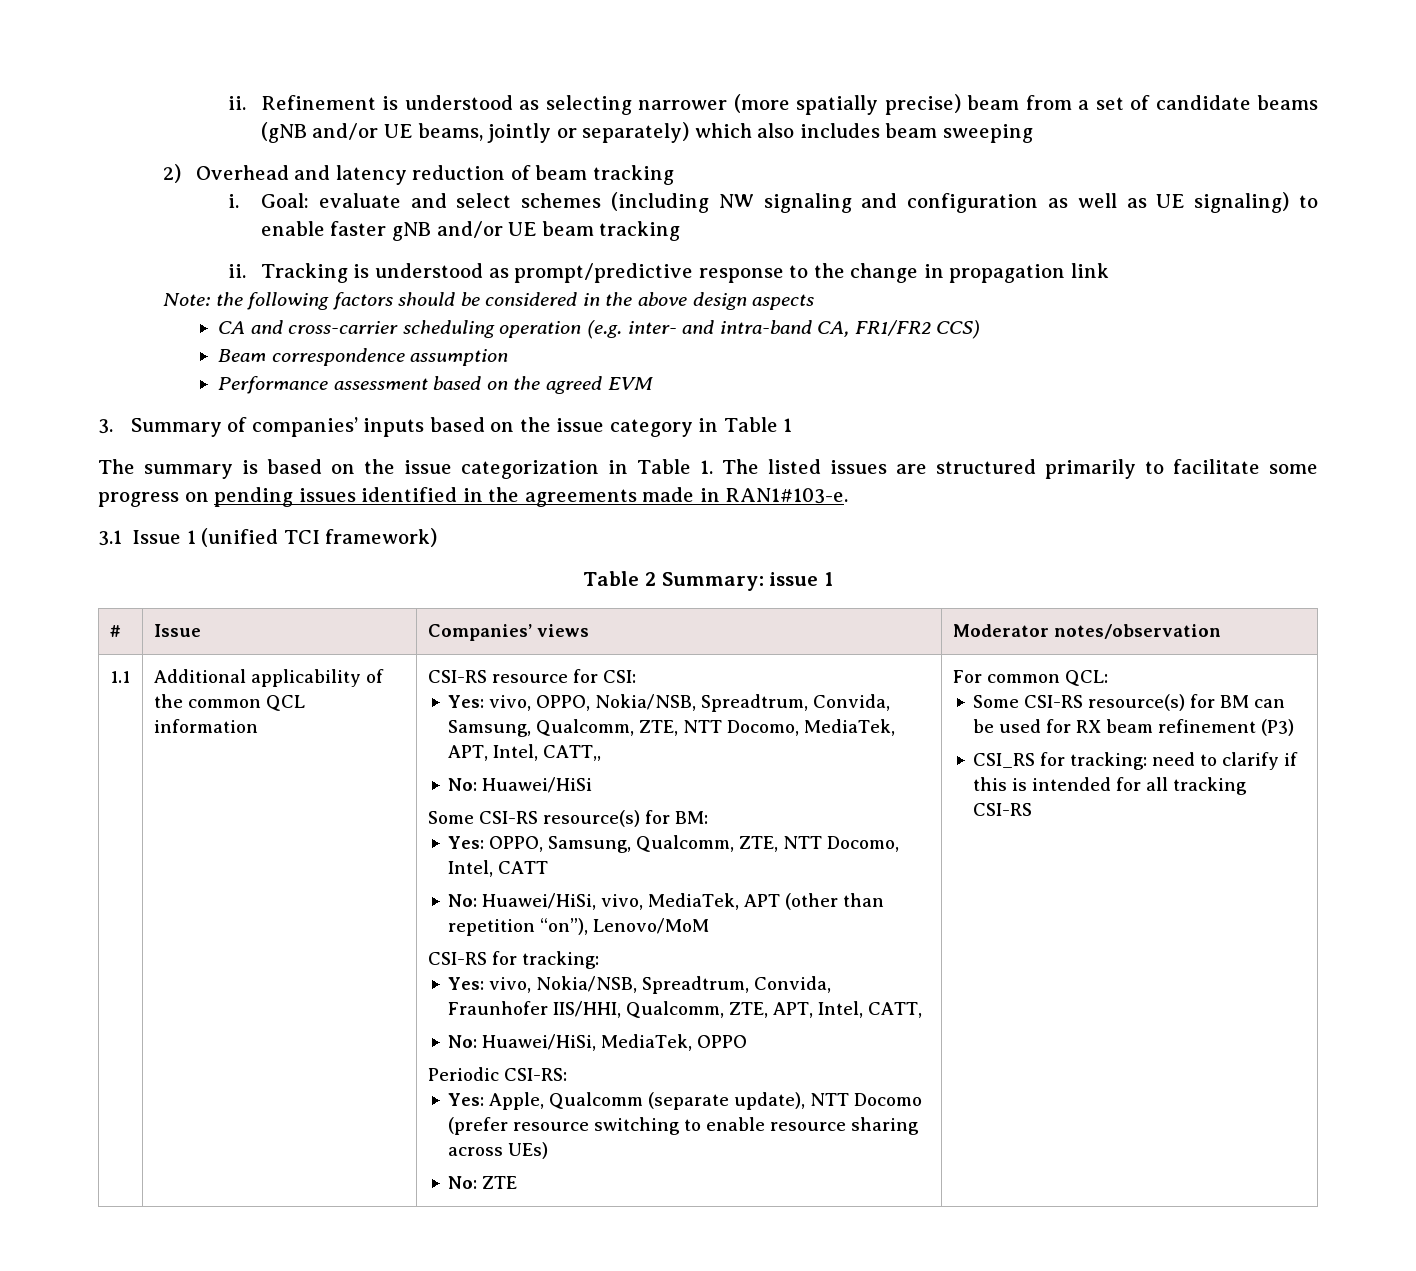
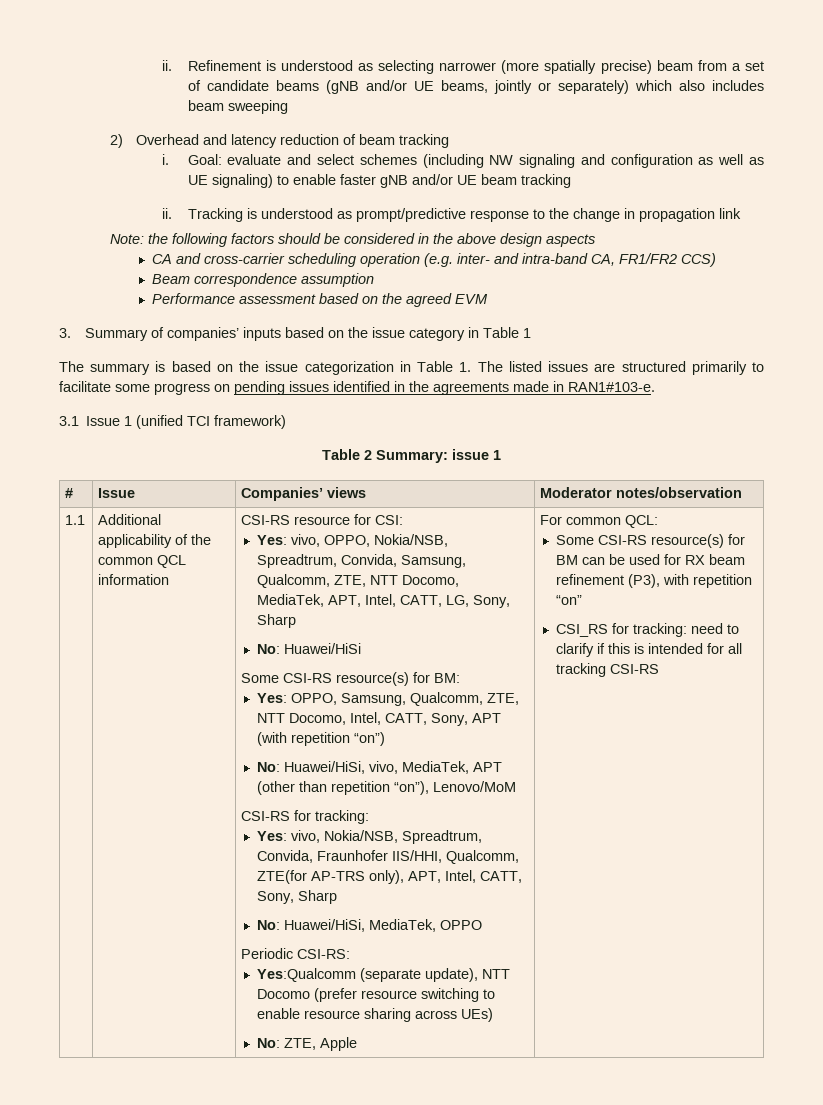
[543,745,602,761] CATT,, -> [400,595,511,608] [257,614,297,628] CATT, LG, Sony, Sharp
[498,861,549,874] CATT -> [385,713,502,726] [257,732,386,746] CATT, Sony, APT (with repetition “on”)
[729,1001,923,1018] ZTE, APT, Intel, CATT, -> [257,870,523,884] [257,890,338,904] ZTE(for AP-TRS only), APT, Intel, CATT, Sony, Sharp
[448,1092,644,1110] Yes: Apple, Qualcomm -> [257,968,357,982] Yes:Qualcomm
[482,1176,518,1189] ZTE -> [284,1037,358,1051] ZTE, Apple
[1261,719,1295,736] (P3) -> [628,574,753,588] [556,595,583,605] (P3), with repetition “on”

